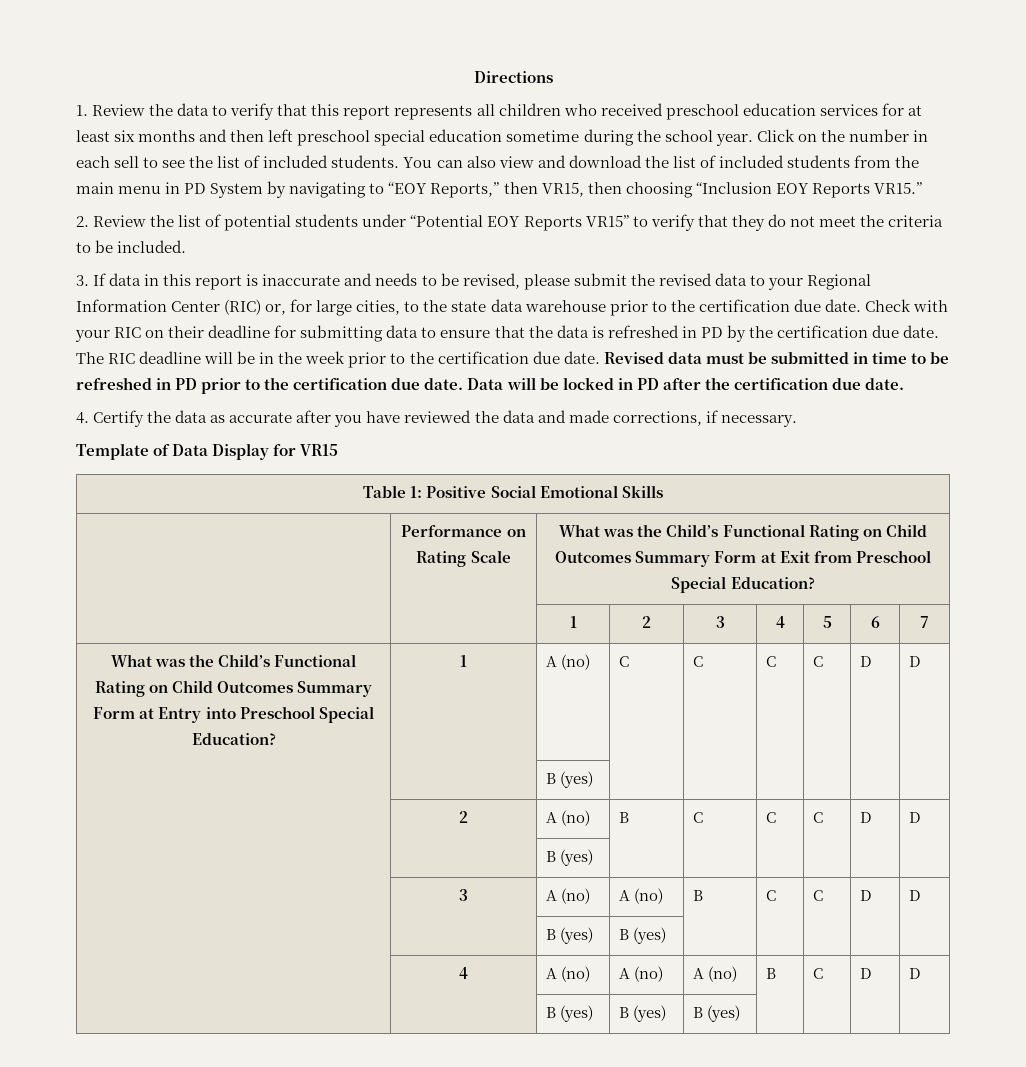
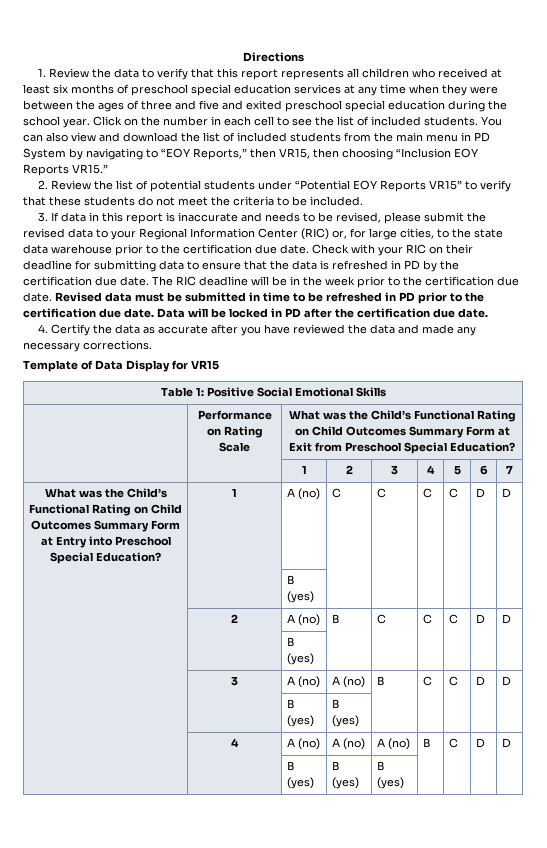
[665,103,922,120] [76,129,580,146] preschool education services for at least six months and then left preschool special education sometime -> [490,69,502,78] [23,84,498,96] [23,100,445,112] at least six months of preschool special education services at any time when they were between the ages of three and five and exited preschool special education
[114,156,140,168] sell -> [254,116,274,126] cell
[731,215,765,231] they -> [49,196,135,206] these students
[612,410,797,427] corrections, if necessary. -> [456,326,476,336] [23,340,152,352] any necessary corrections.

